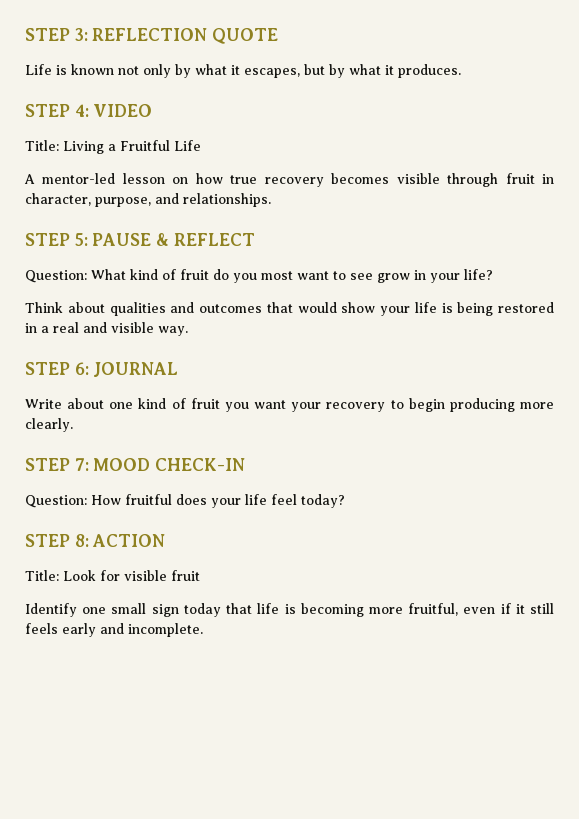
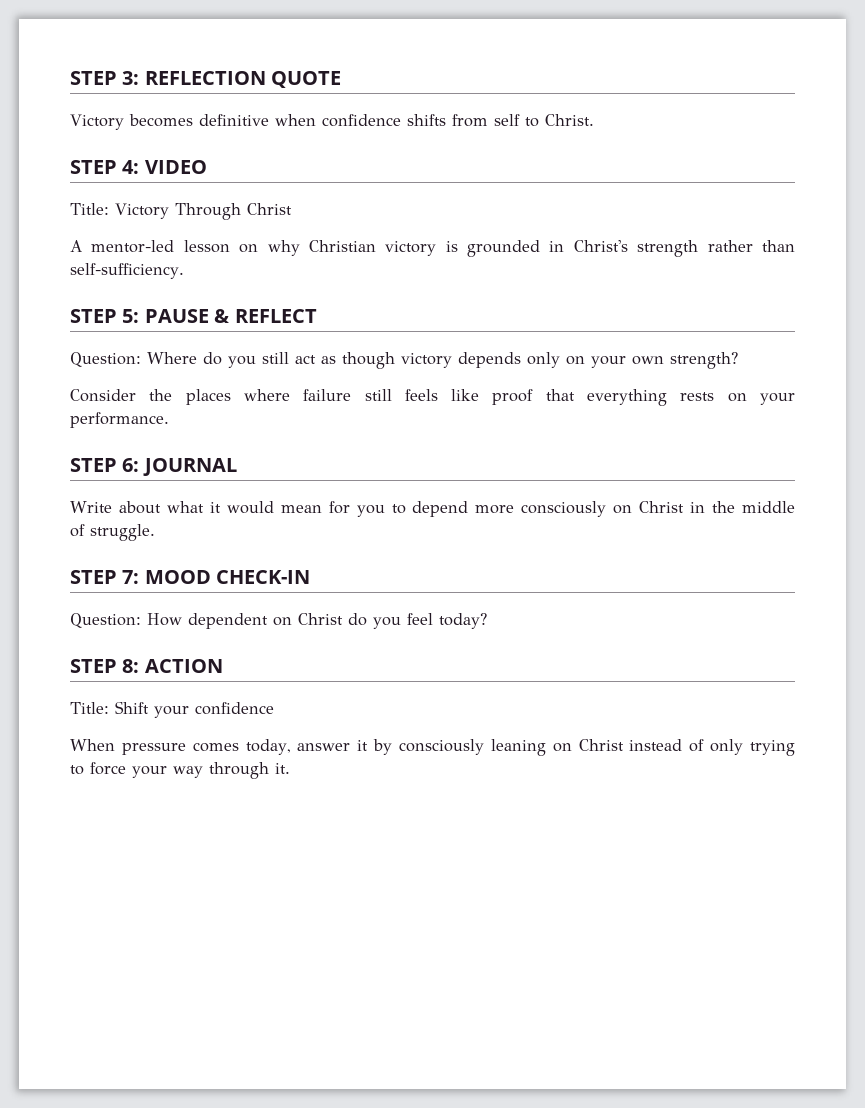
[25,64,461,78] Life is known not only by what it escapes, but by what it produces. -> [70,114,594,130] Victory becomes definitive when confidence shifts from self to Christ.
[63,140,201,154] Living a Fruitful Life -> [115,203,292,220] Victory Through Christ
[195,173,554,187] [25,193,271,207] how true recovery becomes visible through fruit in character, purpose, and relationships. -> [267,240,795,257] [70,263,184,279] why Christian victory is grounded in Christ's strength rather than self-sufficiency.
[91,269,493,283] [25,302,554,316] [25,322,188,336] What kind of fruit do you most want to see grow in your life? // Think about qualities and outcomes that would show your life is being restored in a real and visible way. -> [147,352,738,369] [70,389,795,406] [70,412,169,428] Where do you still act as though victory depends only on your own strength? // Consider the places where failure still feels like proof that everything rests on your performance.
[109,398,554,412] [25,418,73,432] one kind of fruit you want your recovery to begin producing more clearly. -> [166,501,795,517] [70,524,155,541] what it would mean for you to depend more consciously on Christ in the middle of struggle.
[125,494,267,508] fruitful does your life -> [188,613,401,629] dependent on Christ do you
[63,570,200,581] [25,603,554,617] [25,623,203,637] Look for visible fruit // Identify one small sign today that life is becoming more fruitful, even if it still feels early and incomplete. -> [115,701,274,718] [70,739,796,756] [70,762,290,779] Shift your confidence // When pressure comes today, answer it by consciously leaning on Christ instead of only trying to force your way through it.

